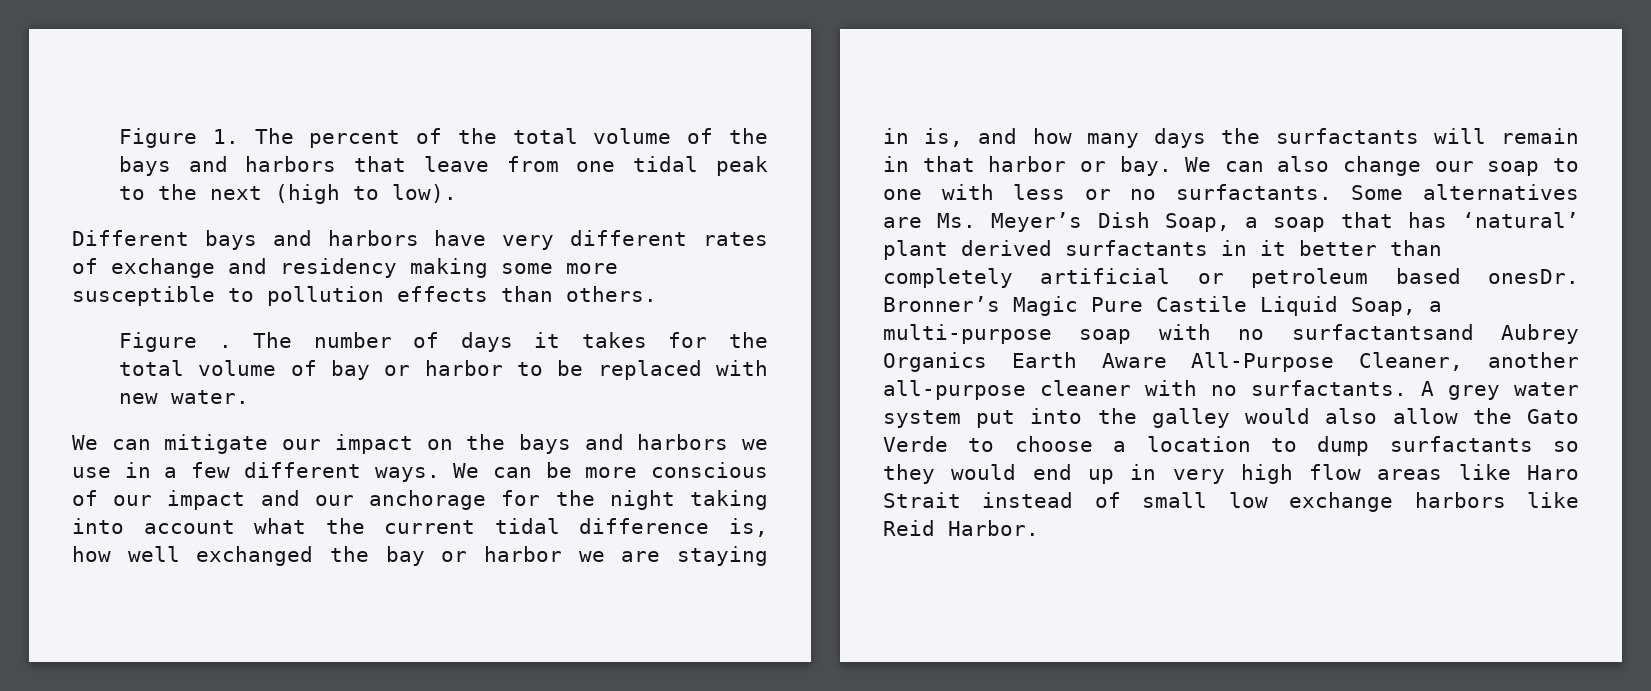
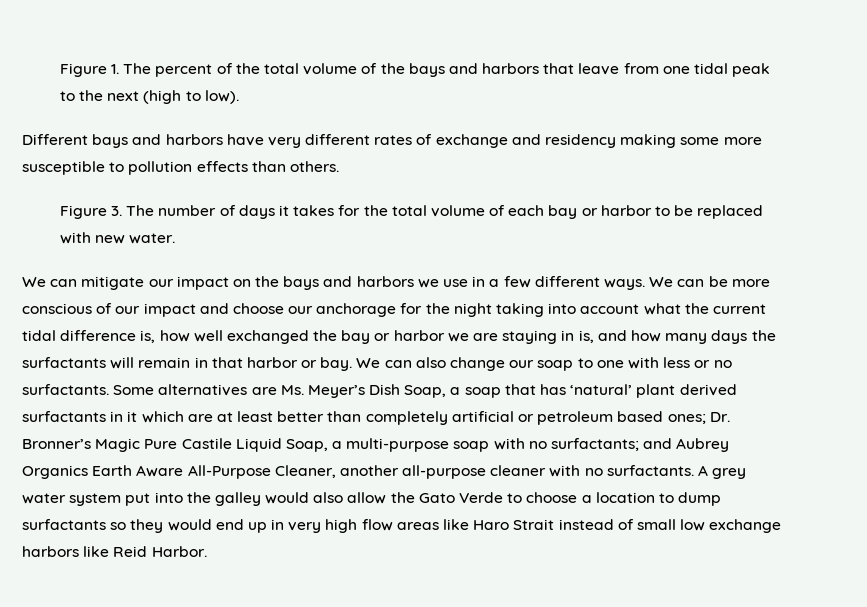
[218,345,232,348] . -> [111,206,123,216] 3.
(317, 368) none -> [508,205,545,216] each
(300, 498) none -> [232,303,284,314] choose
(1286, 248) none -> [141,411,274,423] which are at least
[1488,269,1579,284] onesDr. -> [667,412,730,424] ones; Dr.
[1291,324,1474,340] surfactantsand -> [551,438,673,451] surfactants; and

